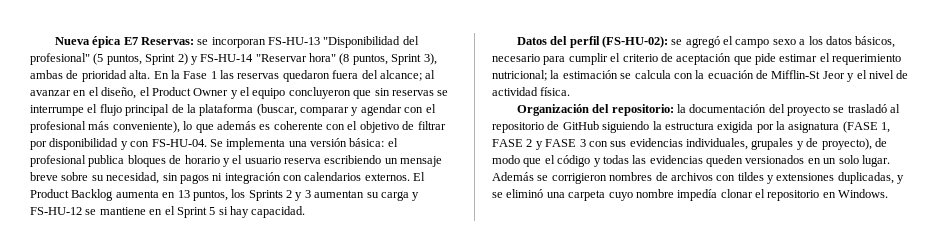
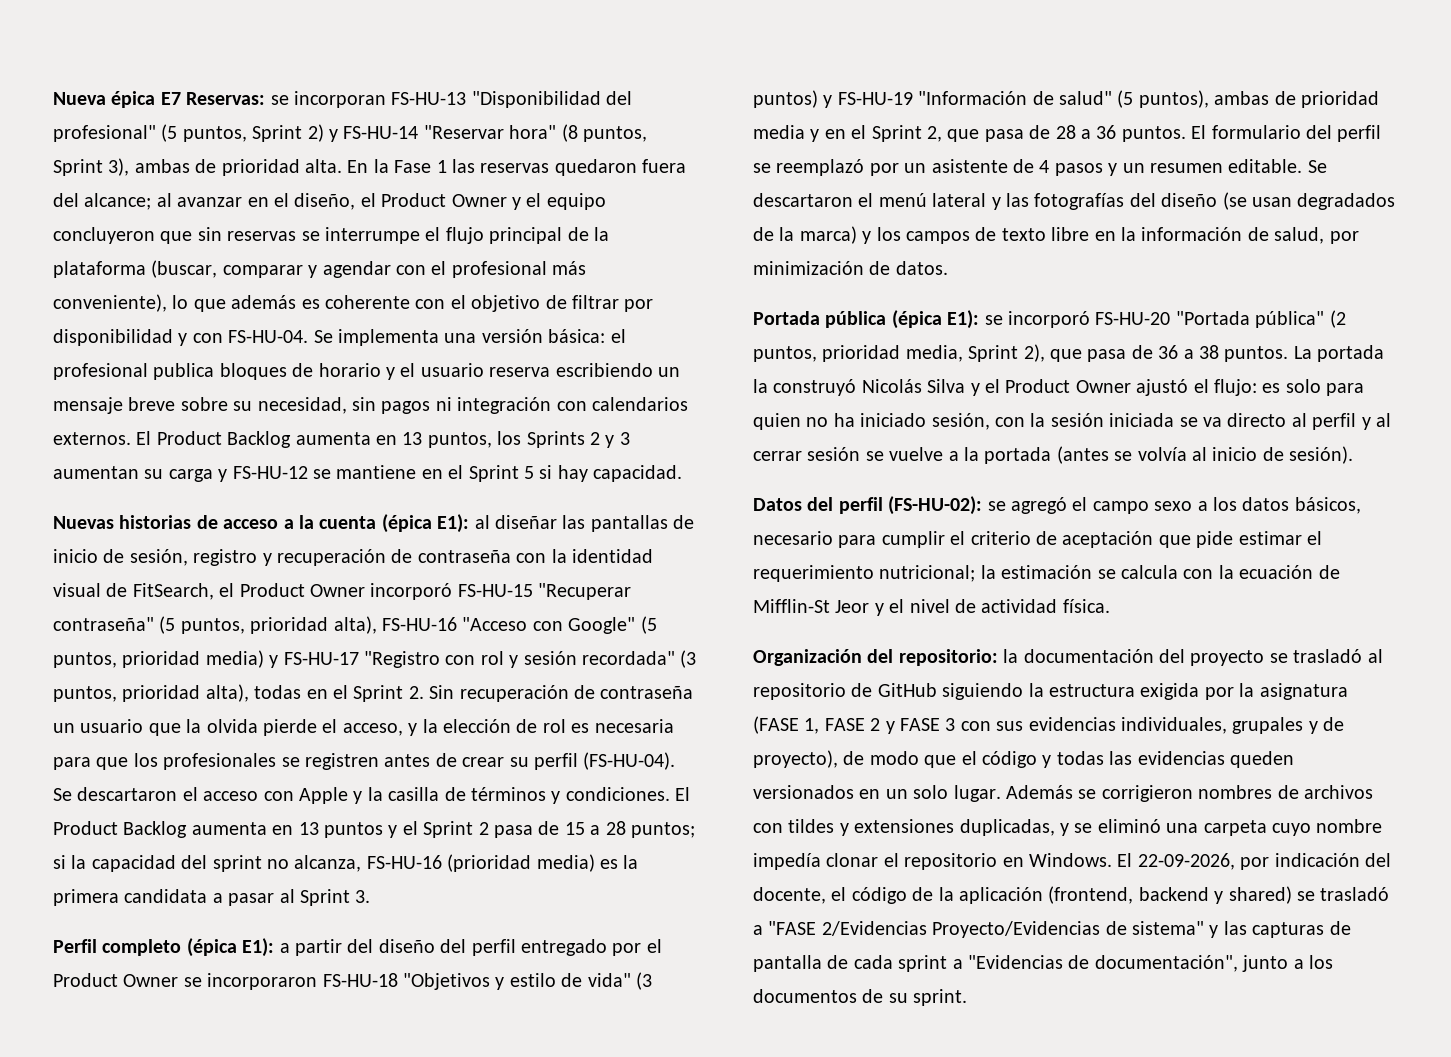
(306, 212) none -> [53,514,695,533] [53,549,653,566] [53,583,632,600] [53,616,657,634] [53,650,697,668] [53,684,694,702] [53,719,674,736] [53,752,676,770] [53,787,691,804] [53,821,695,838] [53,854,639,872] [53,889,371,906] [53,938,662,957] [53,972,652,990] [753,90,1379,108] [753,125,1382,142] [753,159,1327,176] [753,192,1396,210] [753,226,1359,244] [753,261,948,275] [753,310,1346,329] [753,344,1385,362] [753,379,1365,396] [753,413,1391,430] [753,446,1354,464] // Nuevas historias de acceso a la cuenta (épica E1): al diseñar las pantallas de inicio de sesión, registro y recuperación de contraseña con la identidad visual de FitSearch, el Product Owner incorporó FS-HU-15 "Recuperar contraseña" (5 puntos, prioridad alta), FS-HU-16 "Acceso con Google" (5 puntos, prioridad media) y FS-HU-17 "Registro con rol y sesión recordada" (3 puntos, prioridad alta), todas en el Sprint 2. Sin recuperación de contraseña un usuario que la olvida pierde el acceso, y la elección de rol es necesaria para que los profesionales se registren antes de crear su perfil (FS-HU-04). Se descartaron el acceso con Apple y la casilla de términos y condiciones. El Product Backlog aumenta en 13 puntos y el Sprint 2 pasa de 15 a 28 puntos; si la capacidad del sprint no alcanza, FS-HU-16 (prioridad media) es la primera candidata a pasar al Sprint 3. // Perfil completo (épica E1): a partir del diseño del perfil entregado por el Product Owner se incorporaron FS-HU-18 "Objetivos y estilo de vida" (3 puntos) y FS-HU-19 "Información de salud" (5 puntos), ambas de prioridad media y en el Sprint 2, que pasa de 28 a 36 puntos. El formulario del perfil se reemplazó por un asistente de 4 pasos y un resumen editable. Se descartaron el menú lateral y las fotografías del diseño (se usan degradados de la marca) y los campos de texto libre en la información de salud, por minimización de datos. // Portada pública (épica E1): se incorporó FS-HU-20 "Portada pública" (2 puntos, prioridad media, Sprint 2), que pasa de 36 a 38 puntos. La portada la construyó Nicolás Silva y el Product Owner ajustó el flujo: es solo para quien no ha iniciado sesión, con la sesión iniciada se va directo al perfil y al cerrar sesión se vuelve a la portada (antes se volvía al inicio de sesión).
(889, 193) none -> [1117,853,1391,870] [753,886,1390,904] [753,921,1351,938] [753,955,1333,972] [753,989,968,1006] El 22-09-2026, por indicación del docente, el código de la aplicación (frontend, backend y shared) se trasladó a "FASE 2/Evidencias Proyecto/Evidencias de sistema" y las capturas de pantalla de cada sprint a "Evidencias de documentación", junto a los documentos de su sprint.

